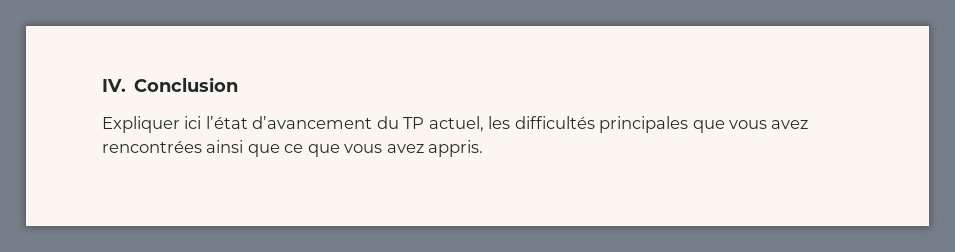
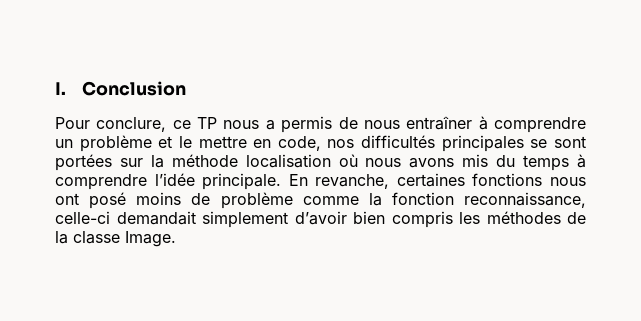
[102,79,126,92] IV. -> [55,82,66,95] I.
[102,116,809,133] [102,140,484,157] Expliquer ici l’état d’avancement du TP actuel, les difficultés principales que vous avez rencontrées ainsi que ce que vous avez appris. -> [55,116,587,133] [55,135,586,152] [55,154,587,171] [55,173,586,190] [55,192,586,209] [55,211,586,228] [55,231,176,247] Pour conclure, ce TP nous a permis de nous entraîner à comprendre un problème et le mettre en code, nos difficultés principales se sont portées sur la méthode localisation où nous avons mis du temps à comprendre l’idée principale. En revanche, certaines fonctions nous ont posé moins de problème comme la fonction reconnaissance, celle-ci demandait simplement d’avoir bien compris les méthodes de la classe Image.

